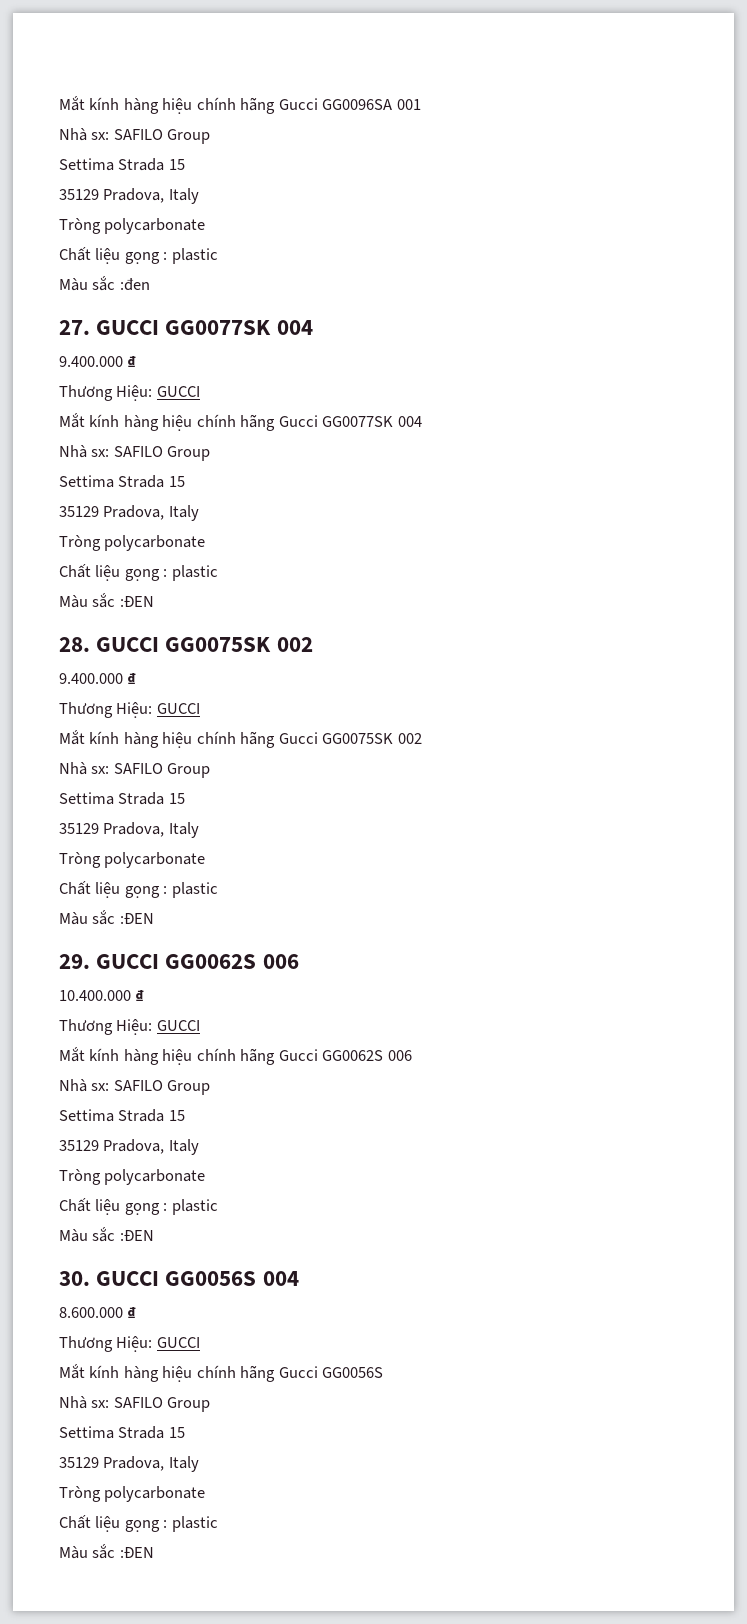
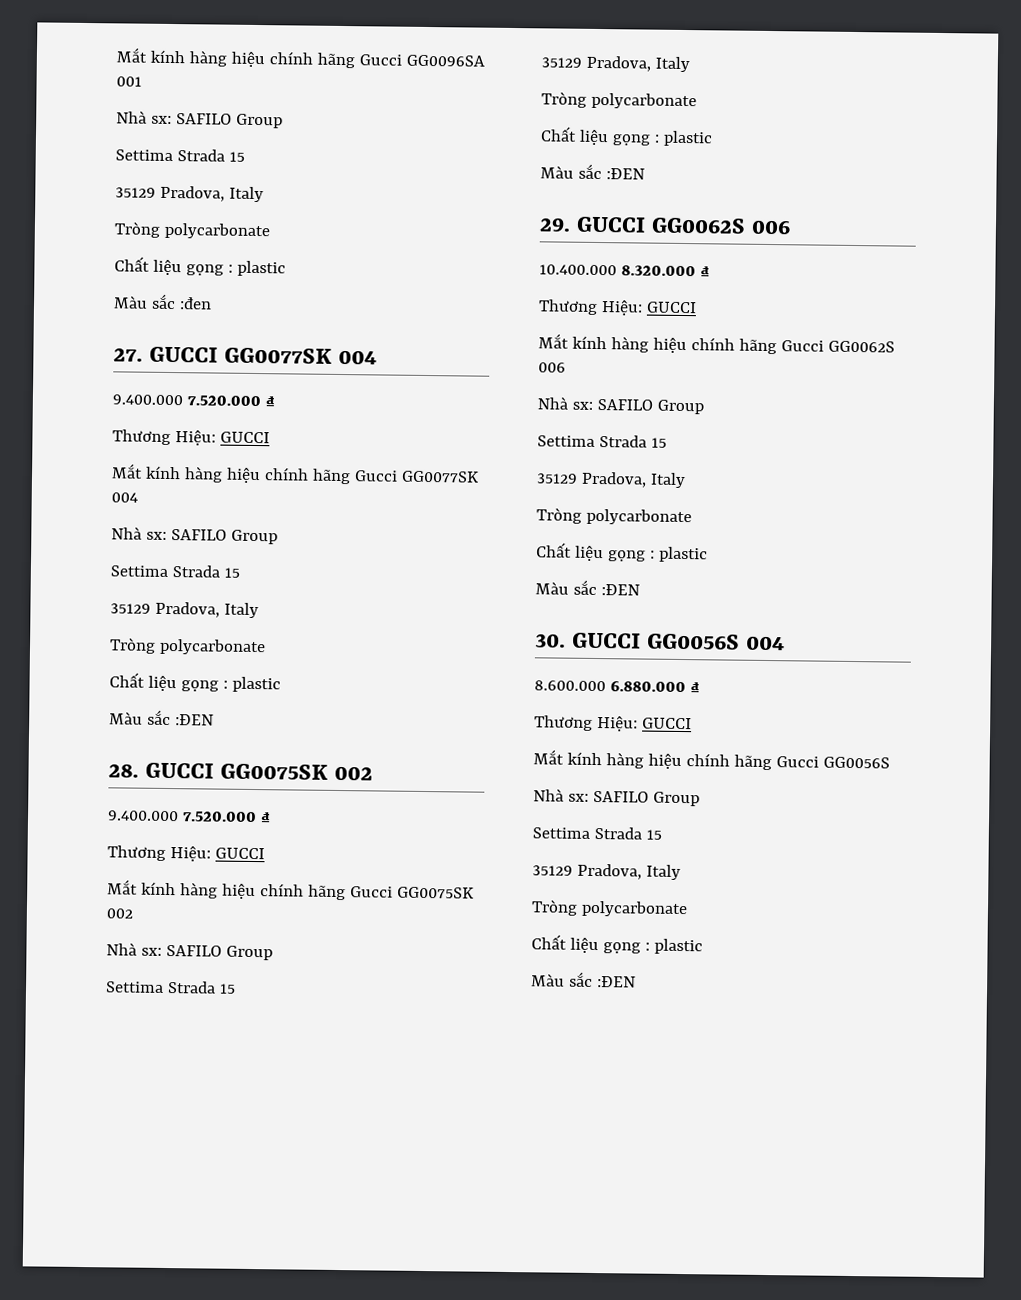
(123, 361) none -> [186,395,261,407] 7.520.000
(123, 678) none -> [181,811,257,823] 7.520.000
(131, 995) none -> [620,265,696,277] 8.320.000
(123, 1312) none -> [609,681,686,693] 6.880.000

